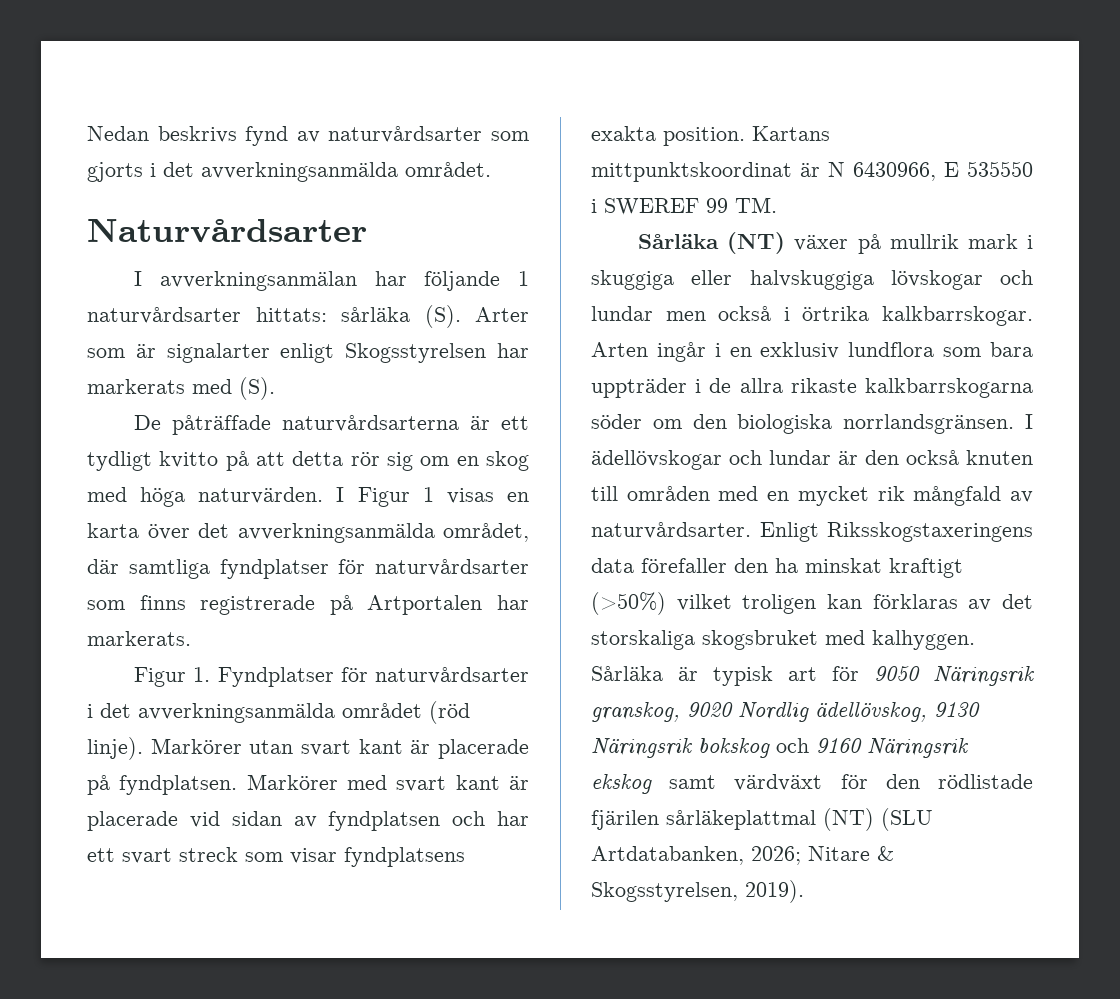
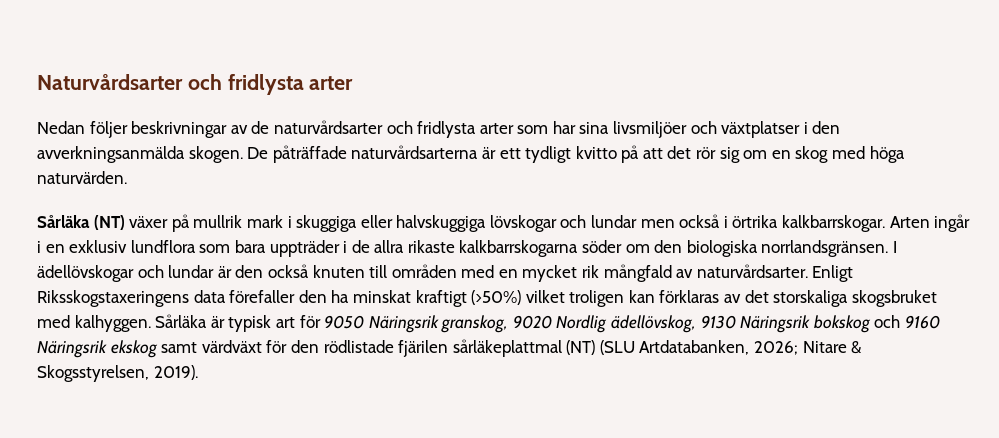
[87,126,529,146] [87,162,491,182] [87,219,367,243] [134,271,529,291] [87,305,529,328] [87,343,529,363] [87,377,275,400] Nedan beskrivs fynd av naturvårdsarter som gjorts i det avverkningsanmälda området. // Naturvårdsarter // I avverkningsanmälan har följande 1 naturvårdsarter hittats: sårläka (S). Arter som är signalarter enligt Skogsstyrelsen har markerats med (S). // -> [37,73,354,95] [37,120,841,138] [37,146,243,163] Naturvårdsarter och fridlysta arter // Nedan följer beskrivningar av de naturvårdsarter och fridlysta arter som har sina livsmiljöer och växtplatser i den avverkningsanmälda skogen.
[292,451,344,466] detta -> [667,146,692,159] det
[336,487,530,507] [87,523,529,543] [87,559,529,579] [87,595,529,615] [87,631,191,646] [134,667,529,687] [87,701,470,724] [87,737,529,760] [87,774,529,795] [87,811,529,831] [87,847,465,867] [591,126,830,146] [591,161,1033,182] [591,197,777,215] I Figur 1 visas en karta över det avverkningsanmälda området, där samtliga fyndplatser för naturvårdsarter som finns registrerade på Artportalen har markerats. // Figur 1. Fyndplatser för naturvårdsarter i det avverkningsanmälda området (röd linje). Markörer utan svart kant är placerade på fyndplatsen. Markörer med svart kant är placerade vid sidan av fyndplatsen och har ett svart streck som visar fyndplatsens exakta position. Kartans mittpunktskoordinat är N 6430966, E 535550 i SWEREF 99 TM. -> (127, 177) none

